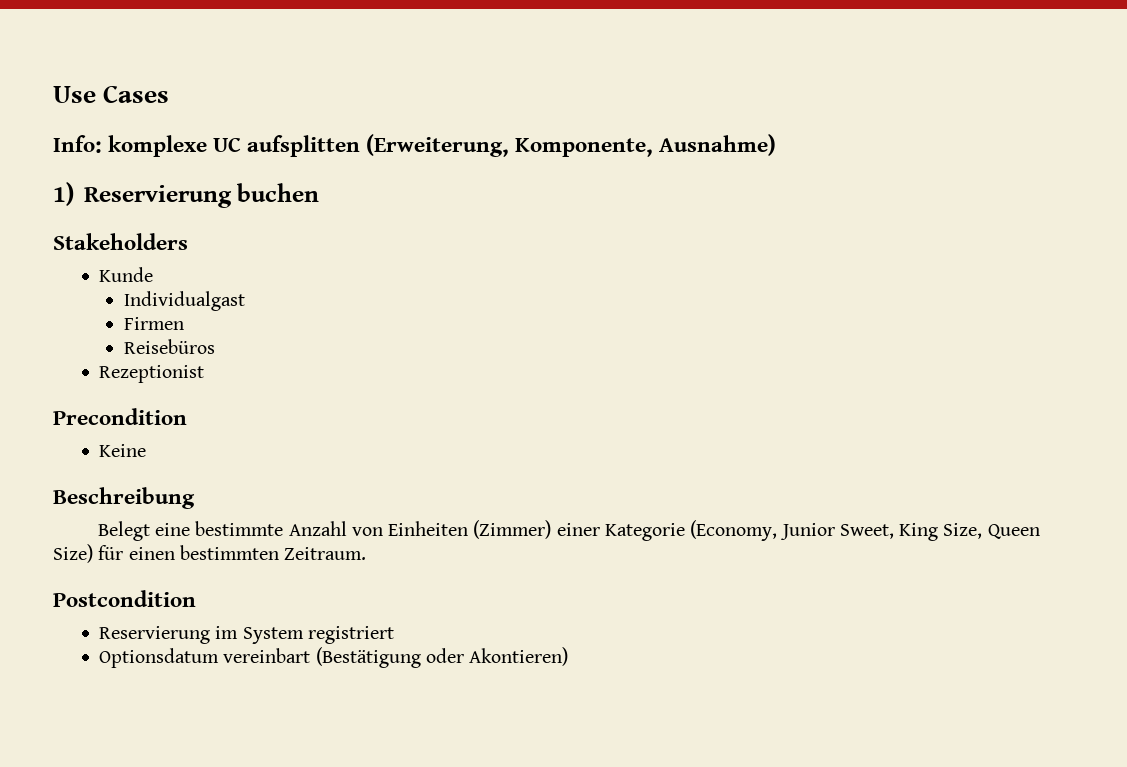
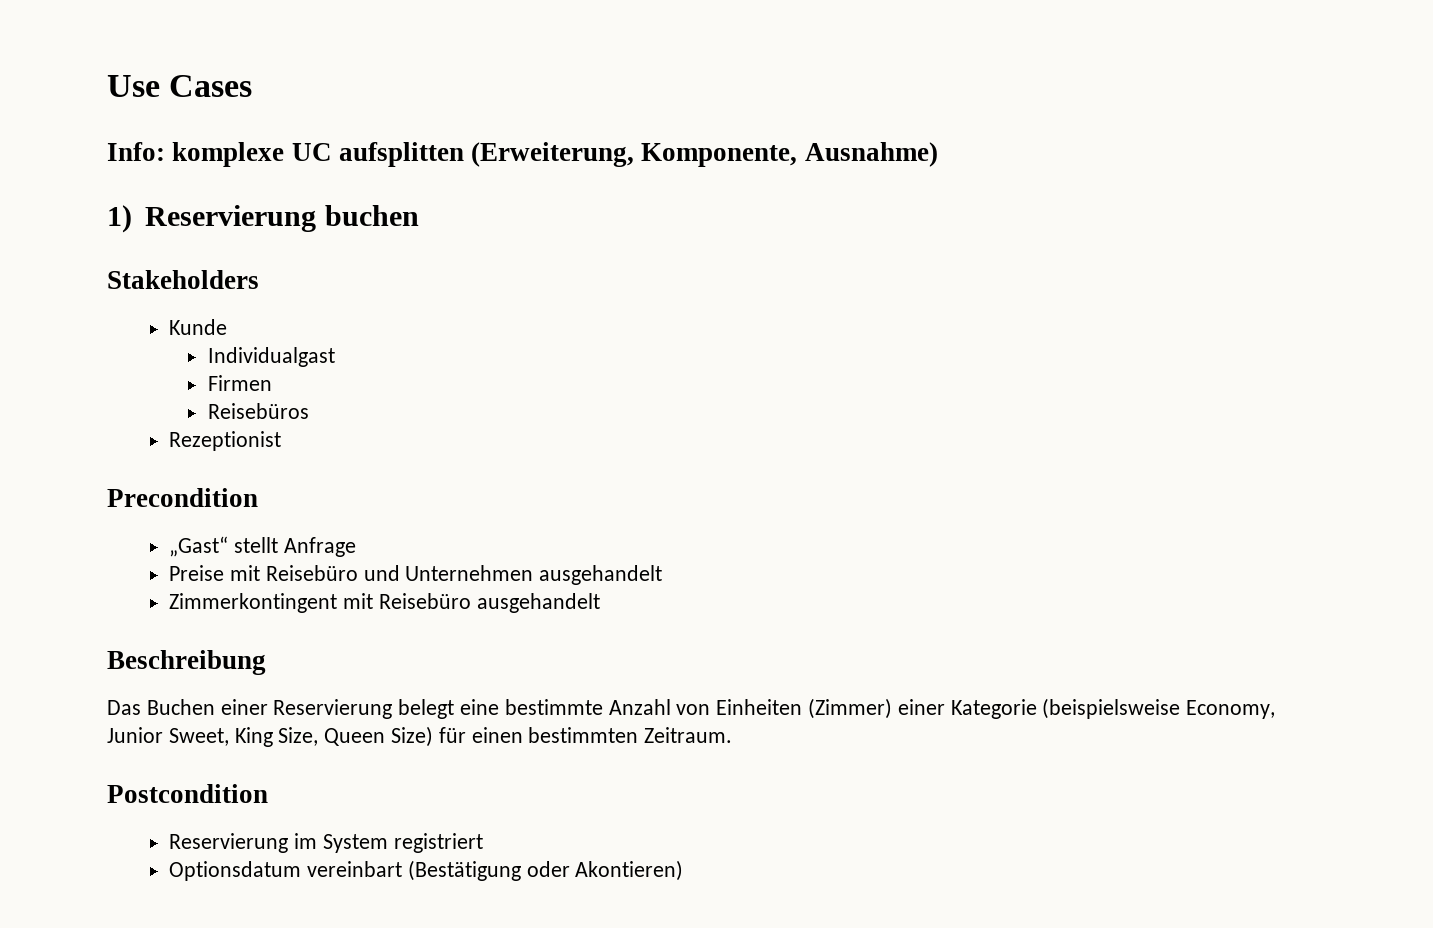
[99,444,147,457] [53,487,195,509] [97,521,150,541] Keine // Beschreibung // Belegt -> [169,536,356,557] [169,565,663,585] [169,593,600,613] [107,650,266,675] [107,699,455,719] „Gast“ stellt Anfrage // Preise mit Reisebüro und Unternehmen ausgehandelt // Zimmerkontingent mit Reisebüro ausgehandelt // Beschreibung // Das Buchen einer Reservierung belegt
[690,520,778,541] (Economy, -> [1042,698,1276,719] (beispielsweise Economy,

